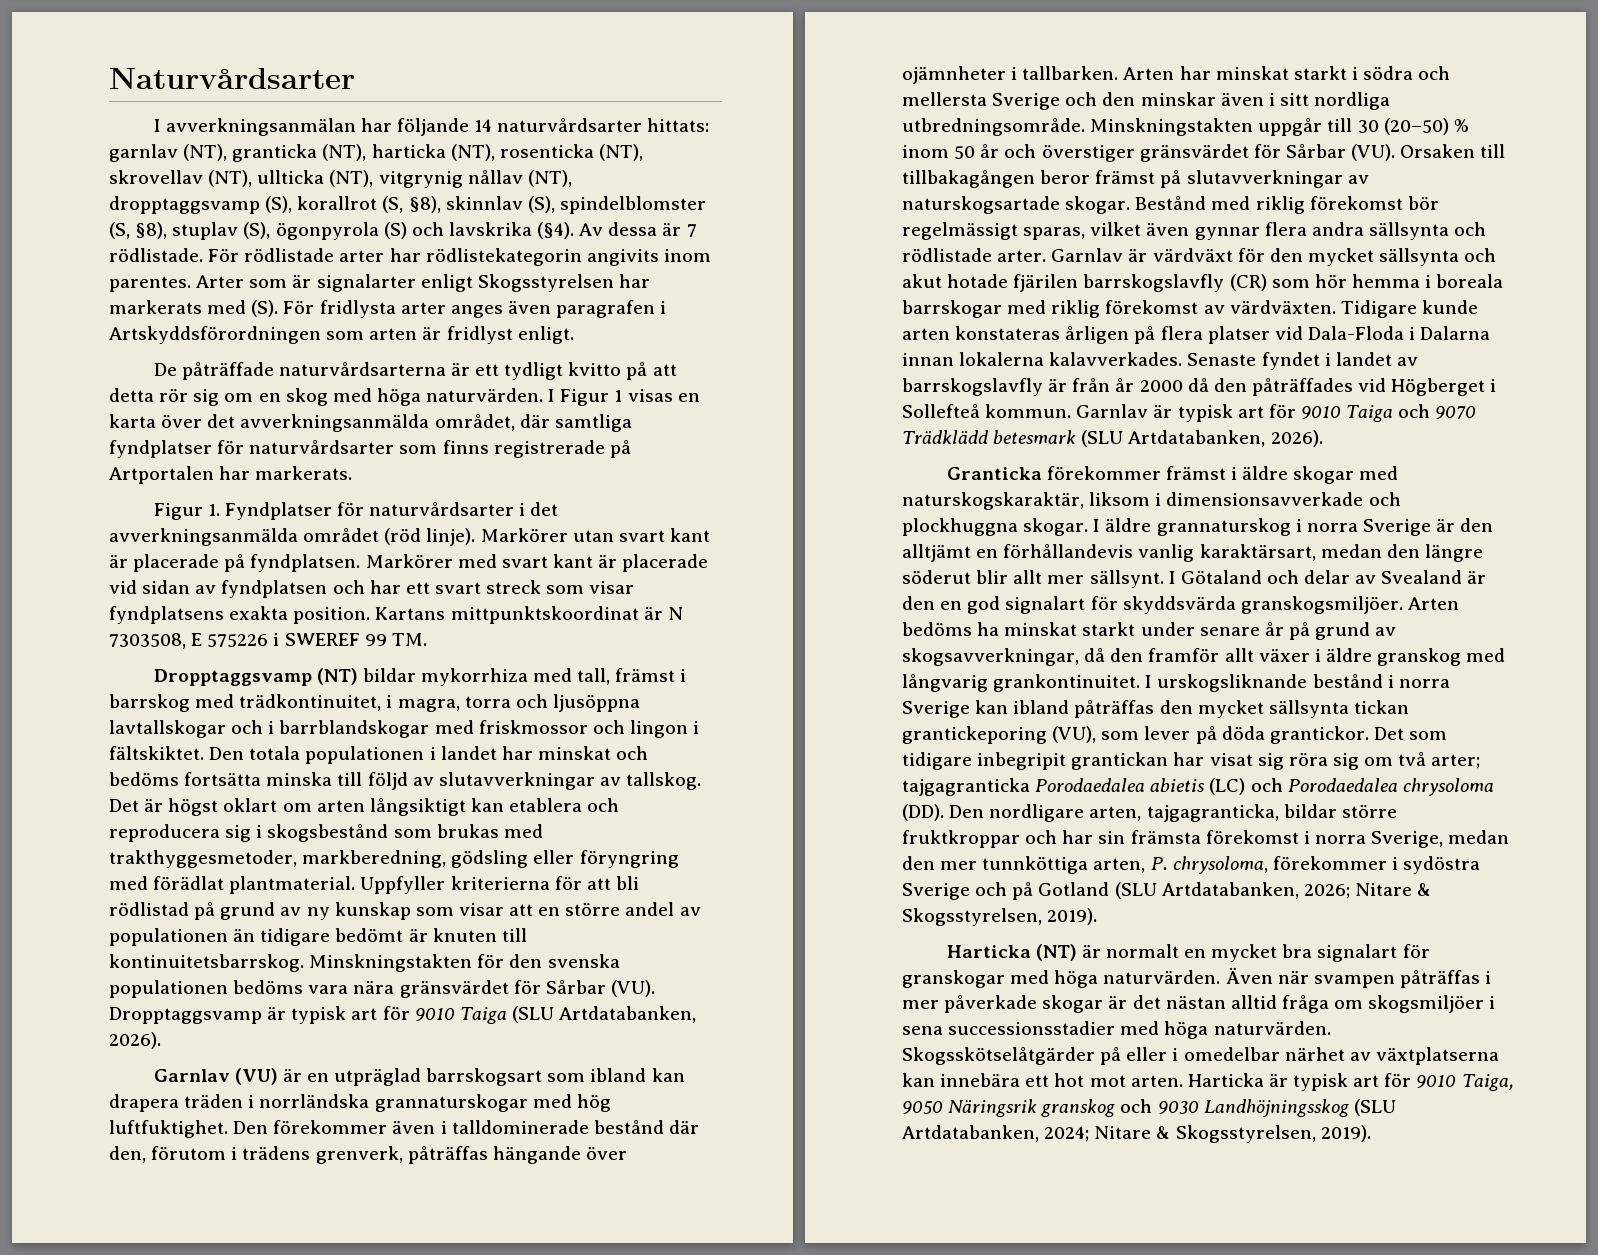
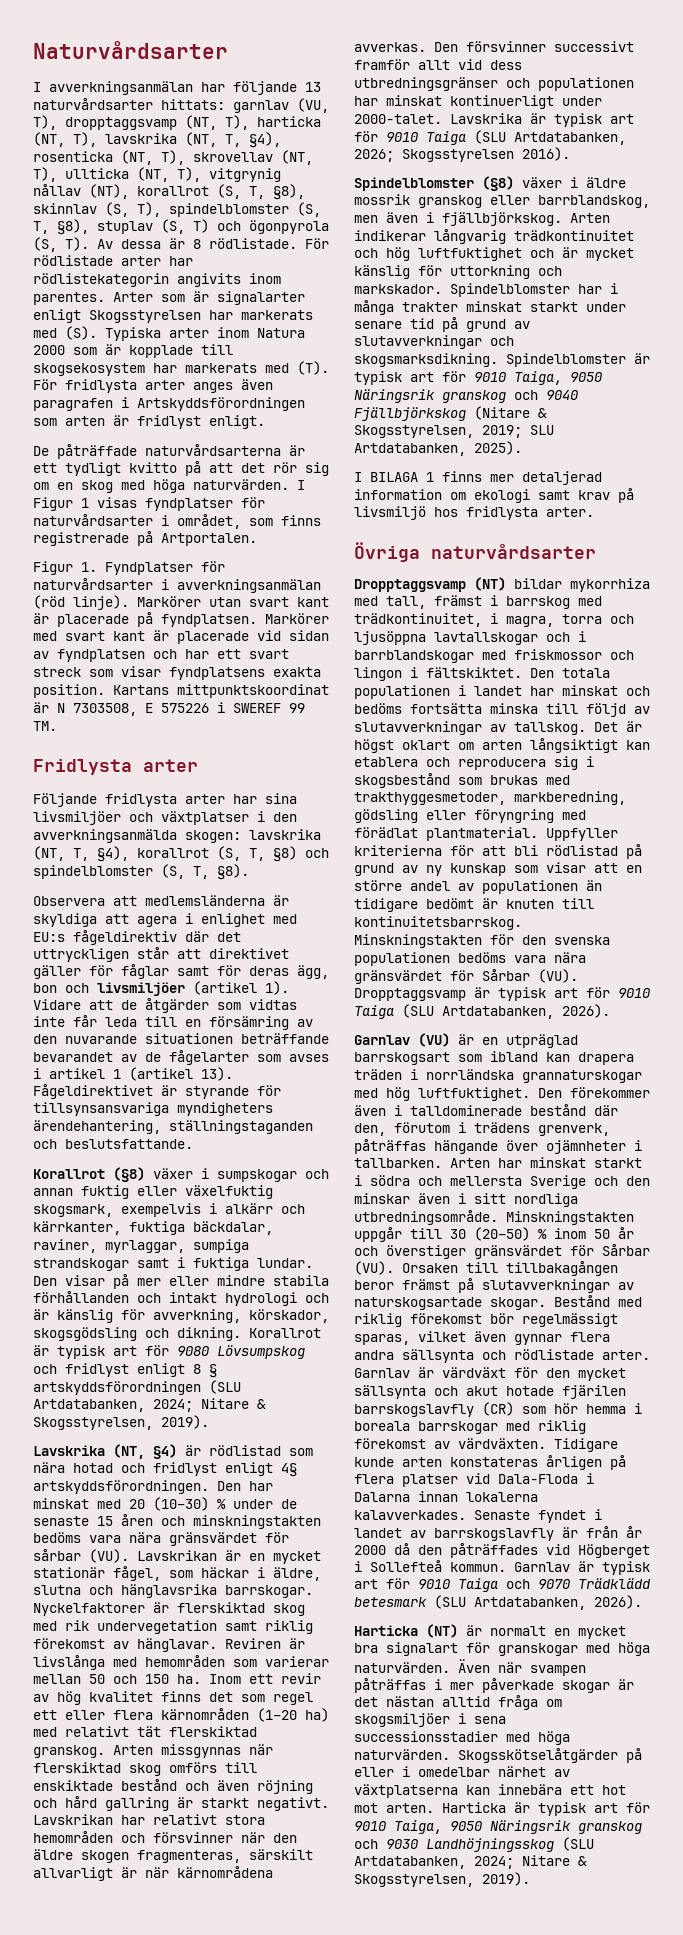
[474,119,493,132] 14 -> [305,82,321,92] 13
[183,144,643,162] [109,170,374,187] (NT), granticka (NT), harticka (NT), rosenticka (NT), skrovellav (NT), ullticka (NT), -> [297,98,329,113] [33,115,321,130] [33,132,281,148] [33,150,313,165] [33,167,201,182] (VU, T), dropptaggsvamp (NT, T), harticka (NT, T), lavskrika (NT, T, §4), rosenticka (NT, T), skrovellav (NT, T), ullticka (NT, T),
[109,196,404,214] dropptaggsvamp (S), korallrot (S, -> [137,184,265,199] korallrot (S, T,
[527,196,706,214] [109,222,130,239] (S), spindelblomster (S, -> [105,202,321,217] [33,221,49,234] (S, T), spindelblomster (S, T,
[243,222,575,240] (S), ögonpyrola (S) och lavskrika (§4). -> [161,219,329,234] [33,237,89,252] (S, T) och ögonpyrola (S, T).
[686,224,697,237] 7 -> [193,239,201,249] 8
(279, 308) none -> [105,327,305,341] [33,344,233,358] [33,361,329,376] Typiska arter inom Natura 2000 som är kopplade till skogsekosystem har markerats med (T).
[109,388,154,402] detta -> [241,463,265,473] det
[677,393,700,402] [109,414,632,432] en karta över det avverkningsanmälda området, där samtliga -> (137, 502) none
(395, 447) none -> [161,514,241,529] i området,
[109,466,353,484] Artportalen har markerats. -> [161,533,257,546] Artportalen.
[530,502,559,516] [109,528,380,546] det avverkningsanmälda området -> [177,579,321,593] avverkningsanmälan
(427, 639) none -> [33,759,198,775] [33,793,297,807] [33,811,297,825] [33,829,321,843] [33,846,329,862] [33,864,249,880] [33,895,289,906] [33,913,297,927] [33,930,241,945] [33,947,289,962] [33,964,329,979] [33,981,289,996] [33,998,297,1013] [33,1015,313,1030] [33,1033,329,1044] [33,1050,329,1065] [33,1067,233,1081] [33,1084,281,1099] [33,1102,273,1116] [33,1120,313,1134] [33,1139,193,1149] [33,1167,329,1182] [33,1185,273,1199] [33,1203,305,1217] [33,1221,273,1235] [33,1239,249,1253] [33,1257,313,1271] [33,1274,329,1289] [33,1291,329,1306] [33,1309,329,1323] [33,1327,321,1341] [33,1345,305,1359] [33,1363,217,1378] [33,1380,241,1395] [33,1398,266,1412] [33,1415,209,1430] [33,1444,313,1459] [33,1462,297,1477] [33,1480,273,1494] [33,1497,297,1511] [33,1514,321,1529] [33,1532,289,1546] [33,1549,321,1564] [33,1566,321,1581] [33,1584,313,1598] [33,1602,305,1616] [33,1620,313,1634] [33,1638,305,1652] [33,1655,329,1670] [33,1673,321,1684] [33,1691,313,1705] [33,1708,329,1722] [33,1726,257,1737] [33,1744,273,1758] [33,1762,257,1776] [33,1779,313,1794] [33,1796,329,1811] [33,1814,265,1825] [33,1831,297,1843] [33,1849,313,1863] [33,1866,273,1881] [354,41,634,52] [354,59,522,70] [354,77,634,91] [354,95,602,109] [354,113,634,127] [354,130,626,145] [354,147,570,162] [354,176,626,191] [354,194,650,208] [354,212,610,226] [354,229,634,244] [354,247,634,261] [354,265,562,279] [354,283,618,297] [354,300,626,315] [354,317,530,332] [354,335,514,349] [354,353,650,367] [354,371,603,385] [354,389,579,403] [354,406,547,421] [354,425,554,438] [354,441,522,456] [354,471,602,485] [354,488,634,503] [354,506,594,520] [354,542,596,562] // Fridlysta arter // Följande fridlysta arter har sina livsmiljöer och växtplatser i den avverkningsanmälda skogen: lavskrika (NT, T, §4), korallrot (S, T, §8) och spindelblomster (S, T, §8). // Observera att medlemsländerna är skyldiga att agera i enlighet med EU:s fågeldirektiv där det uttryckligen står att direktivet gäller för fåglar samt för deras ägg, bon och livsmiljöer (artikel 1). Vidare att de åtgärder som vidtas inte får leda till en försämring av den nuvarande situationen beträffande bevarandet av de fågelarter som avses i artikel 1 (artikel 13). Fågeldirektivet är styrande för tillsynsansvariga myndigheters ärendehantering, ställningstaganden och beslutsfattande. // Korallrot (§8) växer i sumpskogar och annan fuktig eller växelfuktig skogsmark, exempelvis i alkärr och kärrkanter, fuktiga bäckdalar, raviner, myrlaggar, sumpiga strandskogar samt i fuktiga lundar. Den visar på mer eller mindre stabila förhållanden och intakt hydrologi och är känslig för avverkning, körskador, skogsgödsling och dikning. Korallrot är typisk art för 9080 Lövsumpskog och fridlyst enligt 8 § artskyddsförordningen (SLU Artdatabanken, 2024; Nitare & Skogsstyrelsen, 2019). // Lavskrika (NT, §4) är rödlistad som nära hotad och fridlyst enligt 4§ artskyddsförordningen. Den har minskat med 20 (10–30) % under de senaste 15 åren och minskningstakten bedöms vara nära gränsvärdet för sårbar (VU). Lavskrikan är en mycket stationär fågel, som häckar i äldre, slutna och hänglavsrika barrskogar. Nyckelfaktorer är flerskiktad skog med rik undervegetation samt riklig förekomst av hänglavar. Reviren är livslånga med hemområden som varierar mellan 50 och 150 ha. Inom ett revir av hög kvalitet finns det som regel ett eller flera kärnområden (1–20 ha) med relativt tät flerskiktad granskog. Arten missgynnas när flerskiktad skog omförs till enskiktade bestånd och även röjning och hård gallring är starkt negativt. Lavskrikan har relativt stora hemområden och försvinner när den äldre skogen fragmenteras, särskilt allvarligt är när kärnområdena avverkas. Den försvinner successivt framför allt vid dess utbredningsgränser och populationen har minskat kontinuerligt under 2000-talet. Lavskrika är typisk art för 9010 Taiga (SLU Artdatabanken, 2026; Skogsstyrelsen 2016). // Spindelblomster (§8) växer i äldre mossrik granskog eller barrblandskog, men även i fjällbjörkskog. Arten indikerar långvarig trädkontinuitet och hög luftfuktighet och är mycket känslig för uttorkning och markskador. Spindelblomster har i många trakter minskat starkt under senare tid på grund av slutavverkningar och skogsmarksdikning. Spindelblomster är typisk art för 9010 Taiga, 9050 Näringsrik granskog och 9040 Fjällbjörkskog (Nitare & Skogsstyrelsen, 2019; SLU Artdatabanken, 2025). // I BILAGA 1 finns mer detaljerad information om ekologi samt krav på livsmiljö hos fridlysta arter. // Övriga naturvårdsarter
[946,466,1399,484] [902,492,1401,510] [902,518,1494,536] [902,544,1483,562] [902,570,1487,588] [902,596,1459,614] [902,622,1397,640] [902,648,1506,666] [902,674,1450,692] [902,700,1409,718] [902,726,1448,744] [902,752,1481,770] [902,778,1494,796] [902,804,1397,822] [902,830,1510,848] [902,856,1481,874] [902,882,1432,900] [902,908,1098,926] // Granticka förekommer främst i äldre skogar med naturskogskaraktär, liksom i dimensionsavverkade och plockhuggna skogar. I äldre grannaturskog i norra Sverige är den alltjämt en förhållandevis vanlig karaktärsart, medan den längre söderut blir allt mer sällsynt. I Götaland och delar av Svealand är den en god signalart för skyddsvärda granskogsmiljöer. Arten bedöms ha minskat starkt under senare år på grund av skogsavverkningar, då den framför allt växer i äldre granskog med långvarig grankontinuitet. I urskogsliknande bestånd i norra Sverige kan ibland påträffas den mycket sällsynta tickan grantickeporing (VU), som lever på döda grantickor. Det som tidigare inbegripit grantickan har visat sig röra sig om två arter; tajgagranticka Porodaedalea abietis (LC) och Porodaedalea chrysoloma (DD). Den nordligare arten, tajgagranticka, bildar större fruktkroppar och har sin främsta förekomst i norra Sverige, medan den mer tunnköttiga arten, P. chrysoloma, förekommer i sydöstra Sverige och på Gotland (SLU Artdatabanken, 2026; Nitare & Skogsstyrelsen, 2019). -> (642, 1602) none

